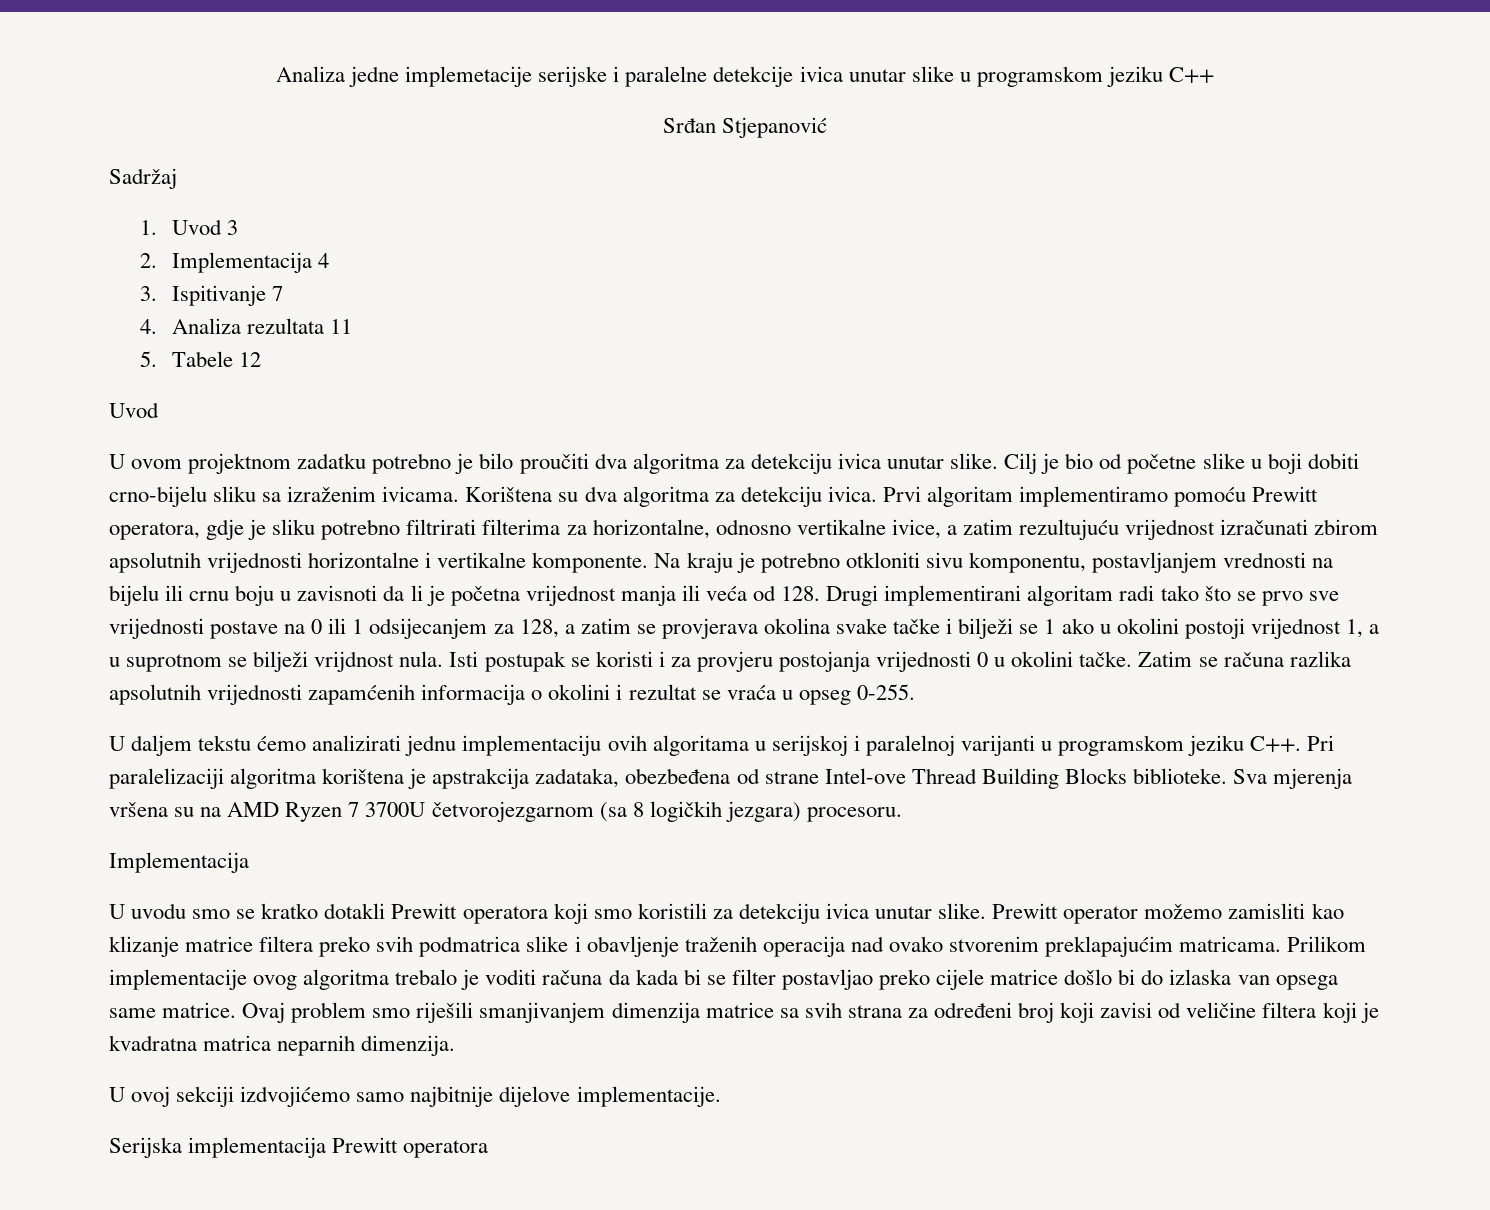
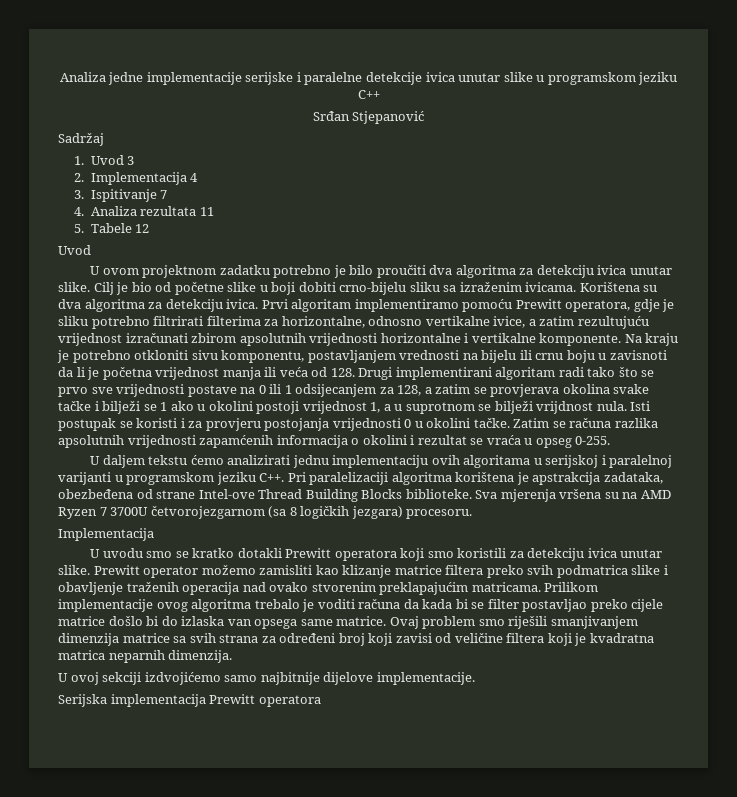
[405,66,533,87] implemetacije -> [146,72,242,85] implementacije

